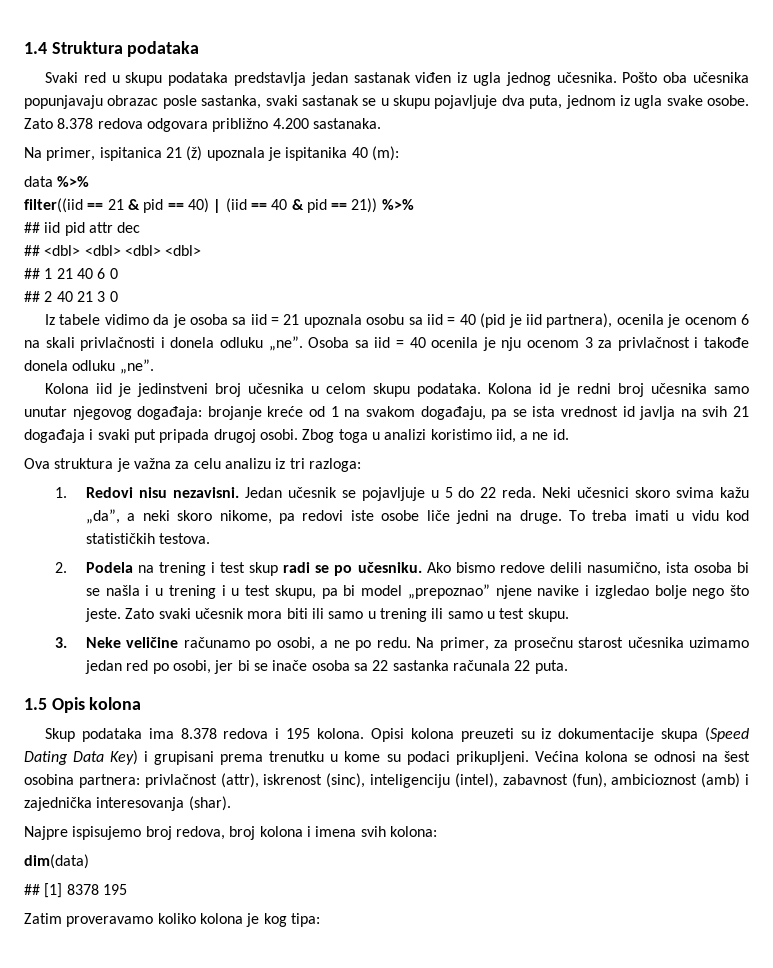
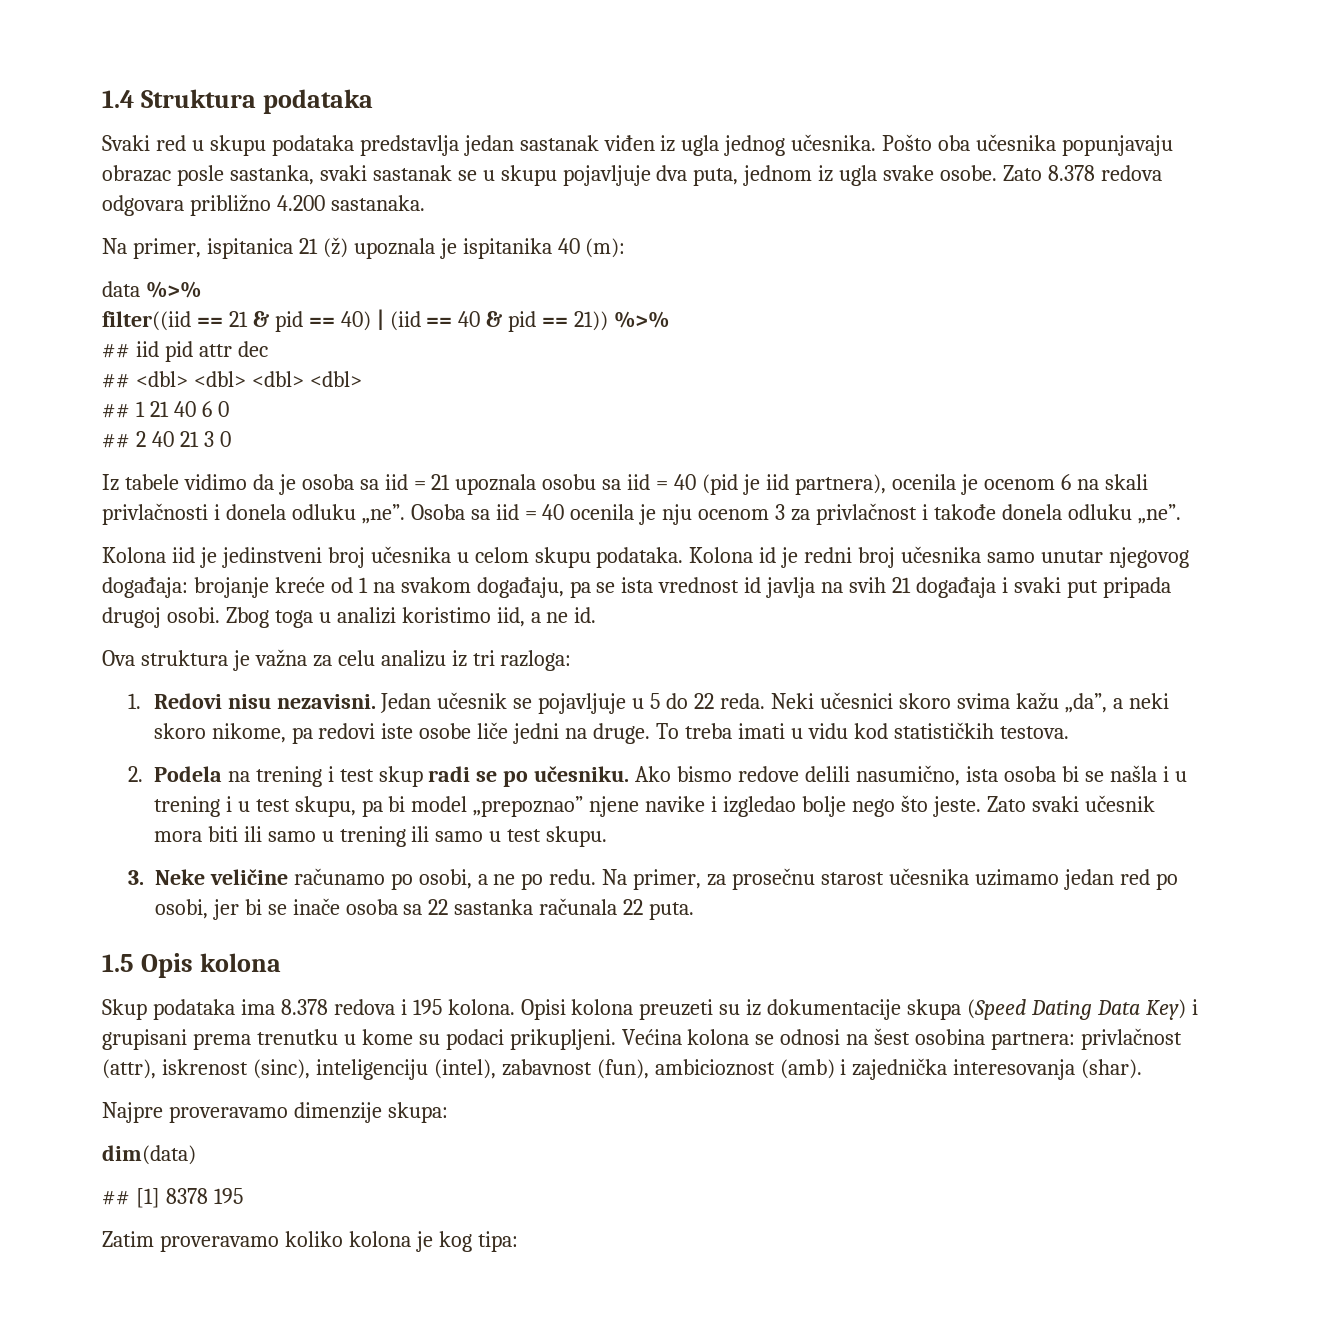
[72,826,437,840] ispisujemo broj redova, broj kolona i imena svih kolona: -> [168,1102,448,1123] proveravamo dimenzije skupa:

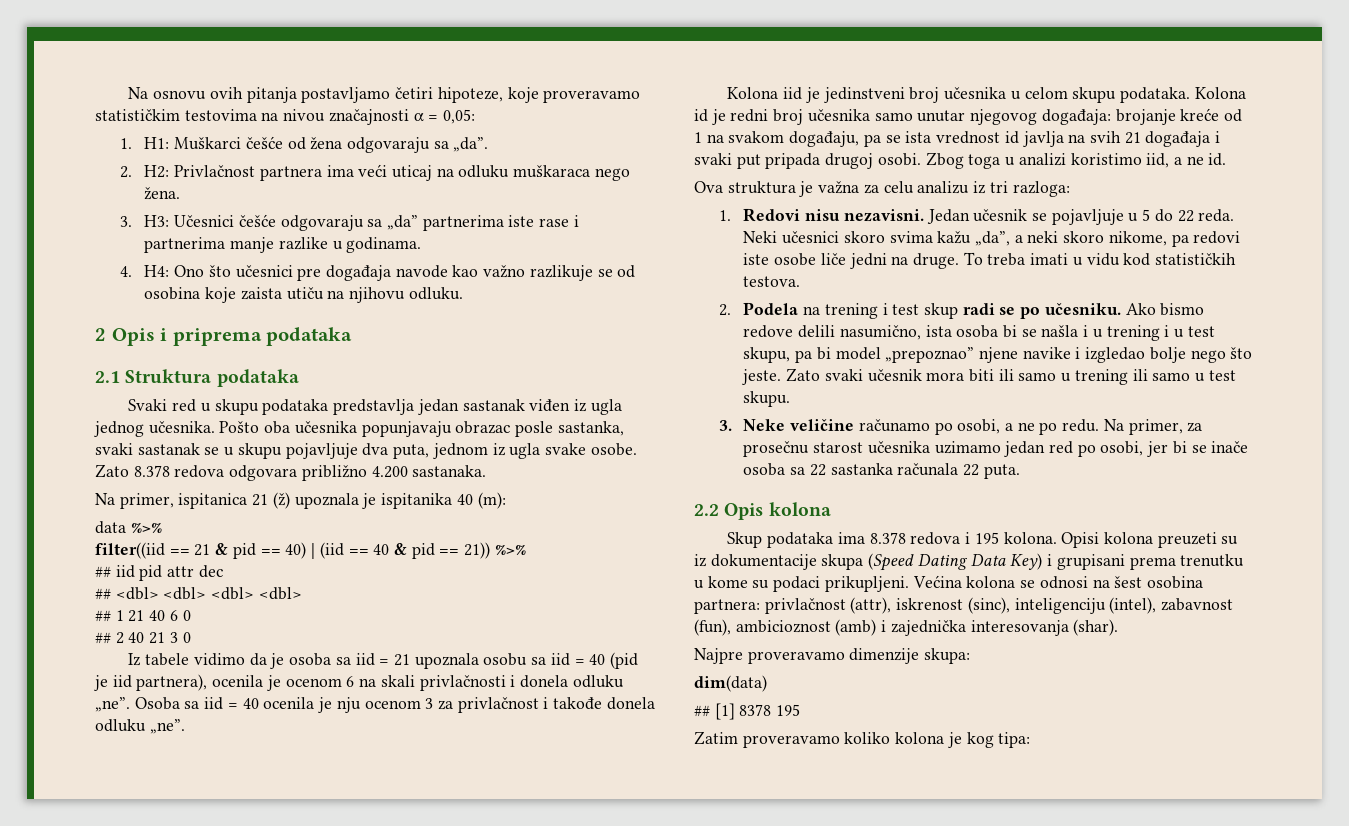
[102,90,134,108] 1.4 -> [128,87,641,103] [95,109,476,125] [119,136,489,153] [119,164,630,181] [144,187,181,200] [119,214,579,231] [144,237,422,253] [119,265,636,281] [144,287,463,303] [95,327,353,346] [95,371,120,383] Na osnovu ovih pitanja postavljamo četiri hipoteze, koje proveravamo statističkim testovima na nivou značajnosti α = 0,05: // 1. H1: Muškarci češće od žena odgovaraju sa „da”. // 2. H2: Privlačnost partnera ima veći uticaj na odluku muškaraca nego žena. // 3. H3: Učesnici češće odgovaraju sa „da” partnerima iste rase i partnerima manje razlike u godinama. // 4. H4: Ono što učesnici pre događaja navode kao važno razlikuje se od osobina koje zaista utiču na njihovu odluku. // 2 Opis i priprema podataka // 2.1
[102,954,134,972] 1.5 -> [694,504,719,516] 2.2

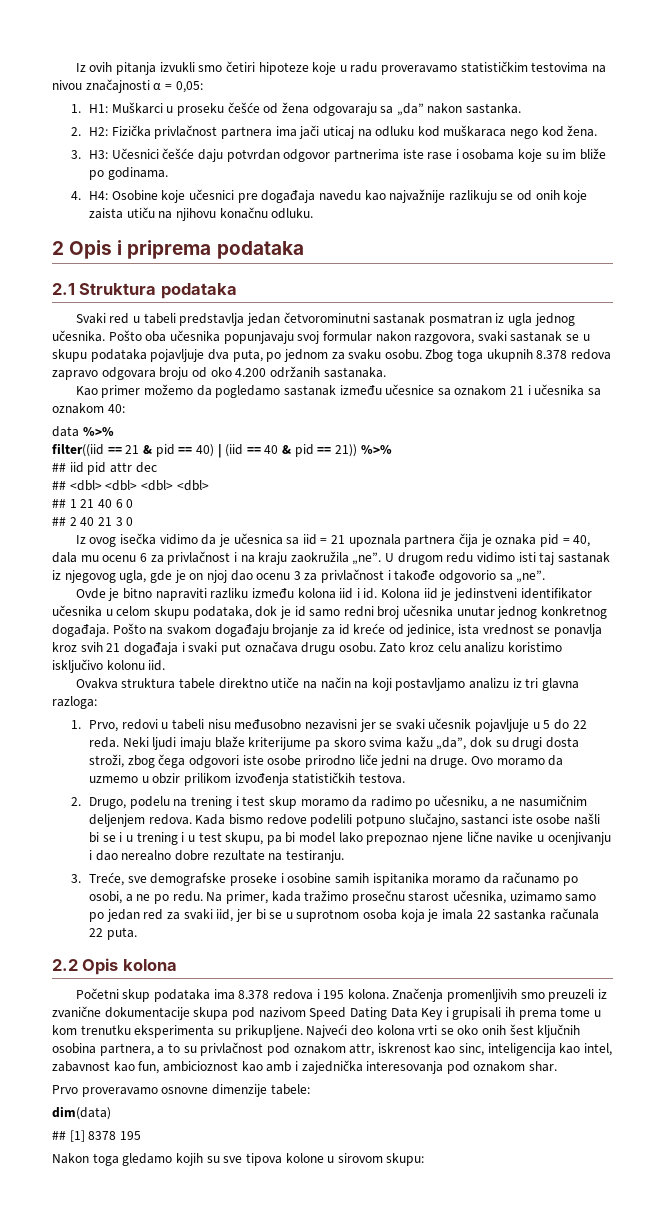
[128,87,539,103] Na osnovu ovih pitanja postavljamo četiri hipoteze, koje -> [75,61,378,75] Iz ovih pitanja izvukli smo četiri hipoteze koje u radu
(242, 143) none -> [166,103,224,116] u proseku
[453,137,489,152] „da”. -> [396,103,522,116] „da” nakon sastanka.
[174,165,256,177] Privlačnost -> [111,125,218,139] Fizička privlačnost
[358,164,388,177] veći -> [299,125,320,139] jači
(510, 171) none -> [417,126,440,137] kod
(630, 174) none -> [541,126,564,137] kod
[280,215,419,231] odgovaraju sa „da” -> [197,149,331,162] daju potvrdan odgovor
[144,237,343,253] partnerima manje razlike u -> [462,148,607,162] [89,170,105,180] osobama koje su im bliže po
[174,265,231,277] Ono što -> [111,190,186,203] Osobine koje
[395,265,593,281] navode kao važno razlikuje -> [318,189,497,203] navedu kao najvažnije razlikuju
[144,287,201,300] osobina -> [535,190,560,200] onih
(406, 295) none -> [219,207,268,219] konačnu
[214,399,571,415] skupu podataka predstavlja jedan sastanak viđen -> [143,312,492,326] tabeli predstavlja jedan četvorominutni sastanak posmatran
[455,421,624,437] obrazac posle sastanka, -> [297,331,475,344] svoj formular nakon razgovora,
(282, 451) none -> [90,349,147,362] podataka
[432,443,637,459] [95,464,487,481] [95,492,506,509] jednom iz ugla svake osobe. Zato 8.378 redova odgovara približno 4.200 sastanaka. // Na primer, ispitanica 21 (ž) upoznala je ispitanika 40 (m): -> [266,349,612,362] [52,366,386,380] [75,384,602,398] [52,403,125,414] po jednom za svaku osobu. Zbog toga ukupnih 8.378 redova zapravo odgovara broju od oko 4.200 održanih sastanaka. // Kao primer možemo da pogledamo sastanak između učesnice sa oznakom 21 i učesnika sa oznakom 40:
[145,653,190,666] tabele -> [89,533,156,547] ovog isečka
[289,653,332,666] osoba -> [233,533,283,545] učesnica
[483,652,639,669] [94,674,624,691] [95,697,421,713] osobu sa iid = 40 (pid je iid partnera), ocenila je ocenom 6 na skali privlačnosti i donela odluku „ne”. Osoba sa iid = 40 ocenila je nju ocenom -> [404,533,591,547] [52,551,610,565] [52,570,291,583] partnera čija je oznaka pid = 40, dala mu ocenu 6 za privlačnost i na kraju zaokružila „ne”. U drugom redu vidimo isti taj sastanak iz njegovog ugla, gde je on njoj dao ocenu
[606,697,655,710] [95,719,146,732] donela odluku -> [439,570,513,583] odgovorio sa
(185, 726) none -> [75,588,378,601] Ovde je bitno napraviti razliku između kolona iid i id.
[909,87,940,103] broj -> [520,588,592,599] identifikator
[1119,87,1246,103] [694,108,1242,125] [694,131,1086,147] podataka. Kolona id je redni broj učesnika samo unutar njegovog događaja: brojanje kreće od 1 na svakom događaju, pa se ista vrednost id javlja na -> [192,605,608,619] [52,623,603,637] [52,642,77,652] podataka, dok je id samo redni broj učesnika unutar jednog konkretnog događaja. Pošto na svakom događaju brojanje za id kreće od jedinice, ista vrednost se ponavlja kroz
[765,152,1227,169] [694,181,914,197] pripada drugoj osobi. Zbog toga u analizi koristimo iid, a ne id. // Ova struktura je važna za celu -> [244,641,563,655] [52,659,166,673] [75,677,466,691] označava drugu osobu. Zato kroz celu analizu koristimo isključivo kolonu iid. // Ovakva struktura tabele direktno utiče na način na koji postavljamo
(1008, 187) none -> [542,678,580,691] glavna
[743,208,1048,224] Redovi nisu nezavisni. Jedan učesnik se -> [89,718,472,732] Prvo, redovi u tabeli nisu međusobno nezavisni jer se svaki učesnik
[782,231,1241,247] [743,253,817,266] učesnici skoro svima kažu „da”, a neki skoro nikome, pa redovi iste osobe -> [152,736,580,750] [89,754,355,768] ljudi imaju blaže kriterijume pa skoro svima kažu „da”, dok su drugi dosta stroži, zbog čega odgovori iste osobe prirodno
[963,252,1151,266] To treba imati u vidu kod -> [471,755,564,766] [89,773,289,786] Ovo moramo da uzmemo u obzir prilikom izvođenja
[743,302,799,315] Podela -> [89,796,170,809] Drugo, podelu
[962,302,1205,319] [743,325,1079,340] radi se po učesniku. Ako bismo redove delili nasumično, ista osoba bi se našla -> [300,795,588,809] [89,813,601,827] [89,832,116,843] moramo da radimo po učesniku, a ne nasumičnim deljenjem redova. Kada bismo redove podelili potpuno slučajno, sastanci iste osobe našli bi se
[885,347,1253,363] [742,368,1236,385] [743,391,791,407] [718,418,855,431] „prepoznao” njene navike i izgledao bolje nego što jeste. Zato svaki učesnik mora biti ili samo u trening ili samo u test skupu. // 3. Neke veličine -> [338,831,611,845] [89,850,344,863] [70,872,499,886] lako prepoznao njene lične navike u ocenjivanju i dao nerealno dobre rezultate na testiranju. // 3. Treće, sve demografske proseke i osobine samih ispitanika moramo da
[1187,422,1203,432] [743,441,1249,457] [743,463,806,476] za prosečnu starost učesnika uzimamo jedan red po osobi, jer bi se inače osoba sa -> [271,890,597,904] [89,909,474,922] kada tražimo prosečnu starost učesnika, uzimamo samo po jedan red za svaki iid, jer bi se u suprotnom osoba koja je imala
[727,532,763,548] Skup -> [75,988,151,1002] Početni skup
[1061,532,1239,548] [694,553,1245,571] [694,575,1203,592] [694,597,1234,614] [694,619,1119,636] [694,648,971,664] Opisi kolona preuzeti su iz dokumentacije skupa (Speed Dating Data Key) i grupisani prema trenutku u kome su podaci prikupljeni. Većina kolona se odnosi na šest osobina partnera: privlačnost (attr), iskrenost (sinc), inteligenciju (intel), zabavnost (fun), ambicioznost (amb) i zajednička interesovanja (shar). // Najpre proveravamo dimenzije skupa: -> [392,988,608,1002] [52,1006,602,1020] [52,1024,581,1038] [52,1042,613,1056] [52,1060,558,1074] [52,1084,310,1097] Značenja promenljivih smo preuzeli iz zvanične dokumentacije skupa pod nazivom Speed Dating Data Key i grupisali ih prema tome u kom trenutku eksperimenta su prikupljene. Najveći deo kolona vrti se oko onih šest ključnih osobina partnera, a to su privlačnost pod oznakom attr, iskrenost kao sinc, inteligencija kao intel, zabavnost kao fun, ambicioznost kao amb i zajednička interesovanja pod oznakom shar. // Prvo proveravamo osnovne dimenzije tabele:
[694,731,1031,748] Zatim proveravamo koliko kolona je kog tipa: -> [52,1153,425,1166] Nakon toga gledamo kojih su sve tipova kolone u sirovom skupu:

